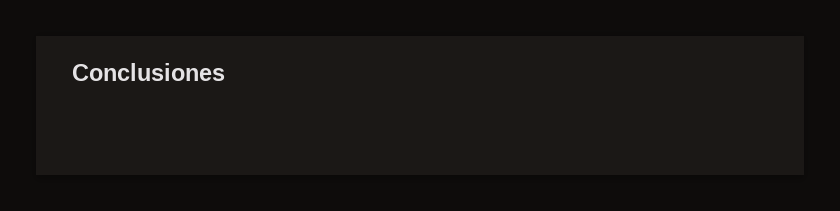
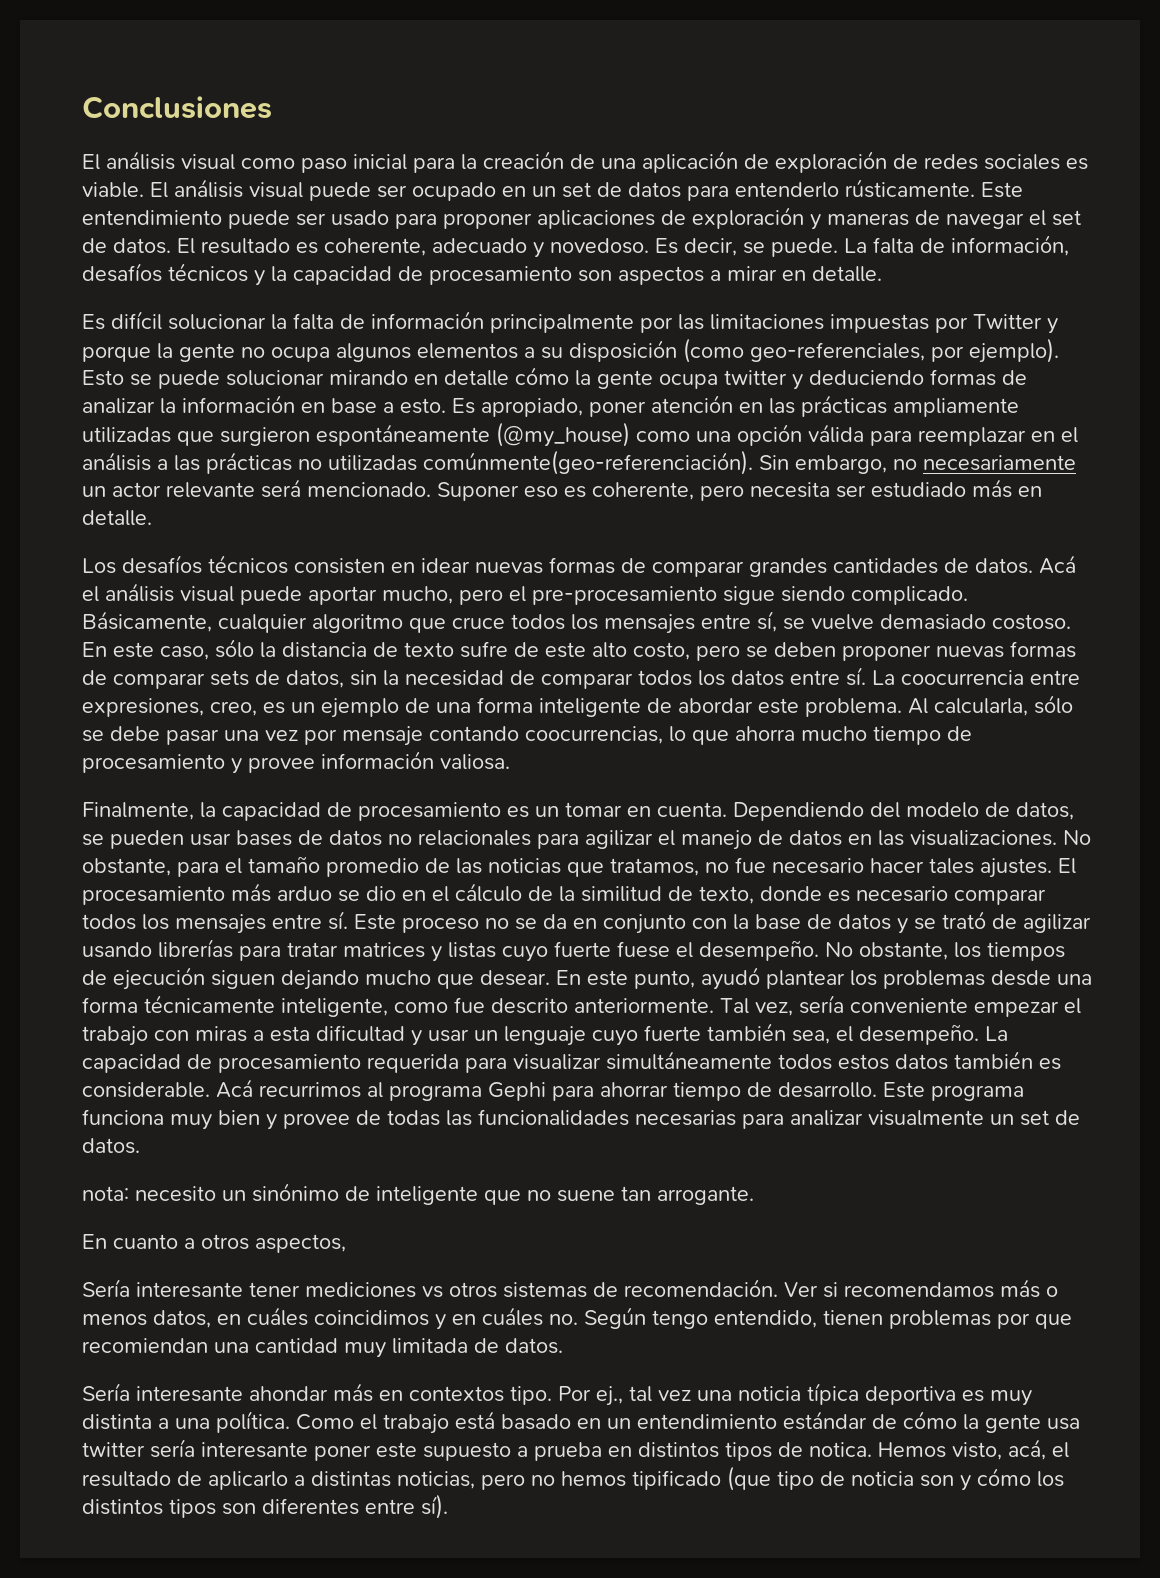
(225, 72) none -> [82,151,1088,173] [82,179,1023,201] [82,207,1081,230] [82,235,1069,258] [82,263,882,286] [82,311,1058,334] [82,338,1059,363] [82,367,1027,390] [82,395,1019,417] [82,422,1078,447] [82,450,1076,475] [82,479,1042,501] [82,510,152,526] [82,555,1076,577] [82,583,968,605] [82,611,1071,634] [82,639,1076,661] [82,667,1080,689] [82,695,1073,718] [82,726,972,746] [82,751,510,774] [82,802,1074,821] [82,830,1091,850] [82,856,1076,878] [82,883,1046,905] [82,911,1091,934] [82,939,1065,962] [82,967,1092,990] [82,995,1081,1017] [82,1023,1008,1046] [82,1051,1061,1073] [82,1079,1024,1101] [82,1109,1080,1130] [82,1138,140,1154] [82,1183,754,1205] [82,1234,346,1253] [82,1279,1058,1298] [82,1307,1072,1330] [82,1338,563,1358] [82,1383,1032,1406] [82,1411,1080,1434] [82,1439,1069,1461] [82,1466,1064,1491] [82,1494,448,1519] // El análisis visual como paso inicial para la creación de una aplicación de exploración de redes sociales es viable. El análisis visual puede ser ocupado en un set de datos para entenderlo rústicamente. Este entendimiento puede ser usado para proponer aplicaciones de exploración y maneras de navegar el set de datos. El resultado es coherente, adecuado y novedoso. Es decir, se puede. La falta de información, desafíos técnicos y la capacidad de procesamiento son aspectos a mirar en detalle. // Es difícil solucionar la falta de información principalmente por las limitaciones impuestas por Twitter y porque la gente no ocupa algunos elementos a su disposición (como geo-referenciales, por ejemplo). Esto se puede solucionar mirando en detalle cómo la gente ocupa twitter y deduciendo formas de analizar la información en base a esto. Es apropiado, poner atención en las prácticas ampliamente utilizadas que surgieron espontáneamente (@my_house) como una opción válida para reemplazar en el análisis a las prácticas no utilizadas comúnmente(geo-referenciación). Sin embargo, no necesariamente un actor relevante será mencionado. Suponer eso es coherente, pero necesita ser estudiado más en detalle. // Los desafíos técnicos consisten en idear nuevas formas de comparar grandes cantidades de datos. Acá el análisis visual puede aportar mucho, pero el pre-procesamiento sigue siendo complicado. Básicamente, cualquier algoritmo que cruce todos los mensajes entre sí, se vuelve demasiado costoso. En este caso, sólo la distancia de texto sufre de este alto costo, pero se deben proponer nuevas formas de comparar sets de datos, sin la necesidad de comparar todos los datos entre sí. La coocurrencia entre expresiones, creo, es un ejemplo de una forma inteligente de abordar este problema. Al calcularla, sólo se debe pasar una vez por mensaje contando coocurrencias, lo que ahorra mucho tiempo de procesamiento y provee información valiosa. // Finalmente, la capacidad de procesamiento es un tomar en cuenta. Dependiendo del modelo de datos, se pueden usar bases de datos no relacionales para agilizar el manejo de datos en las visualizaciones. No obstante, para el tamaño promedio de las noticias que tratamos, no fue necesario hacer tales ajustes. El procesamiento más arduo se dio en el cálculo de la similitud de texto, donde es necesario comparar todos los mensajes entre sí. Este proceso no se da en conjunto con la base de datos y se trató de agilizar usando librerías para tratar matrices y listas cuyo fuerte fuese el desempeño. No obstante, los tiempos de ejecución siguen dejando mucho que desear. En este punto, ayudó plantear los problemas desde una forma técnicamente inteligente, como fue descrito anteriormente. Tal vez, sería conveniente empezar el trabajo con miras a esta dificultad y usar un lenguaje cuyo fuerte también sea, el desempeño. La capacidad de procesamiento requerida para visualizar simultáneamente todos estos datos también es considerable. Acá recurrimos al programa Gephi para ahorrar tiempo de desarrollo. Este programa funciona muy bien y provee de todas las funcionalidades necesarias para analizar visualmente un set de datos. // nota: necesito un sinónimo de inteligente que no suene tan arrogante. // En cuanto a otros aspectos, // Sería interesante tener mediciones vs otros sistemas de recomendación. Ver si recomendamos más o menos datos, en cuáles coincidimos y en cuáles no. Según tengo entendido, tienen problemas por que recomiendan una cantidad muy limitada de datos. // Sería interesante ahondar más en contextos tipo. Por ej., tal vez una noticia típica deportiva es muy distinta a una política. Como el trabajo está basado en un entendimiento estándar de cómo la gente usa twitter sería interesante poner este supuesto a prueba en distintos tipos de notica. Hemos visto, acá, el resultado de aplicarlo a distintas noticias, pero no hemos tipificado (que tipo de noticia son y cómo los distintos tipos son diferentes entre sí).

